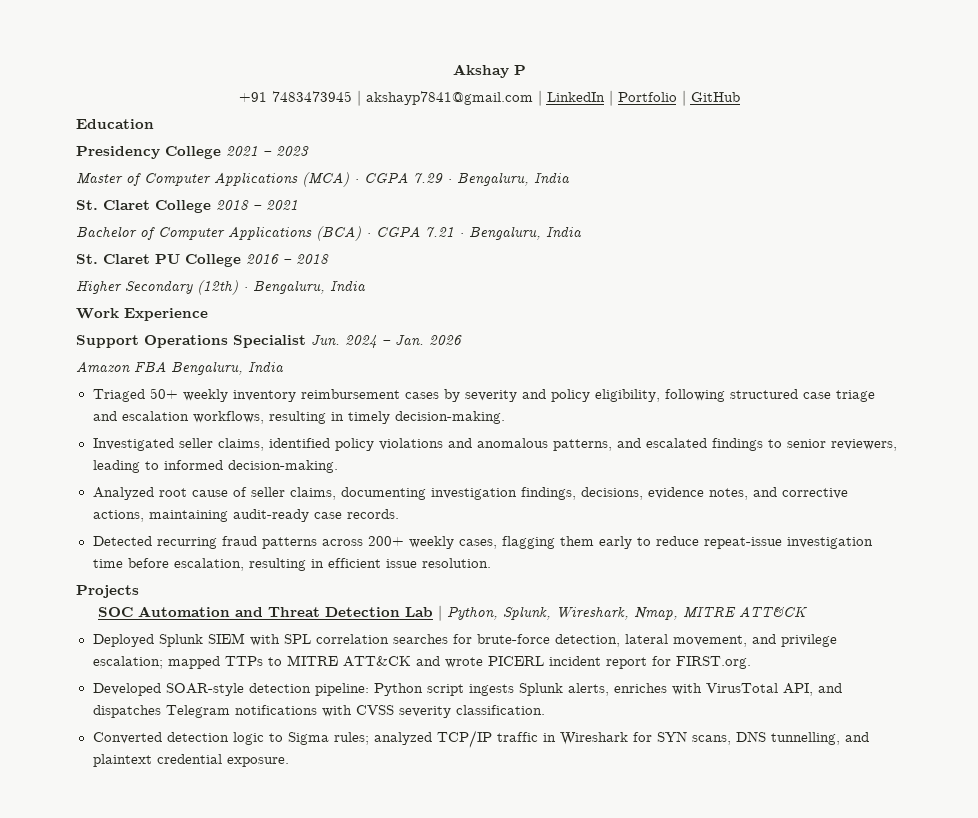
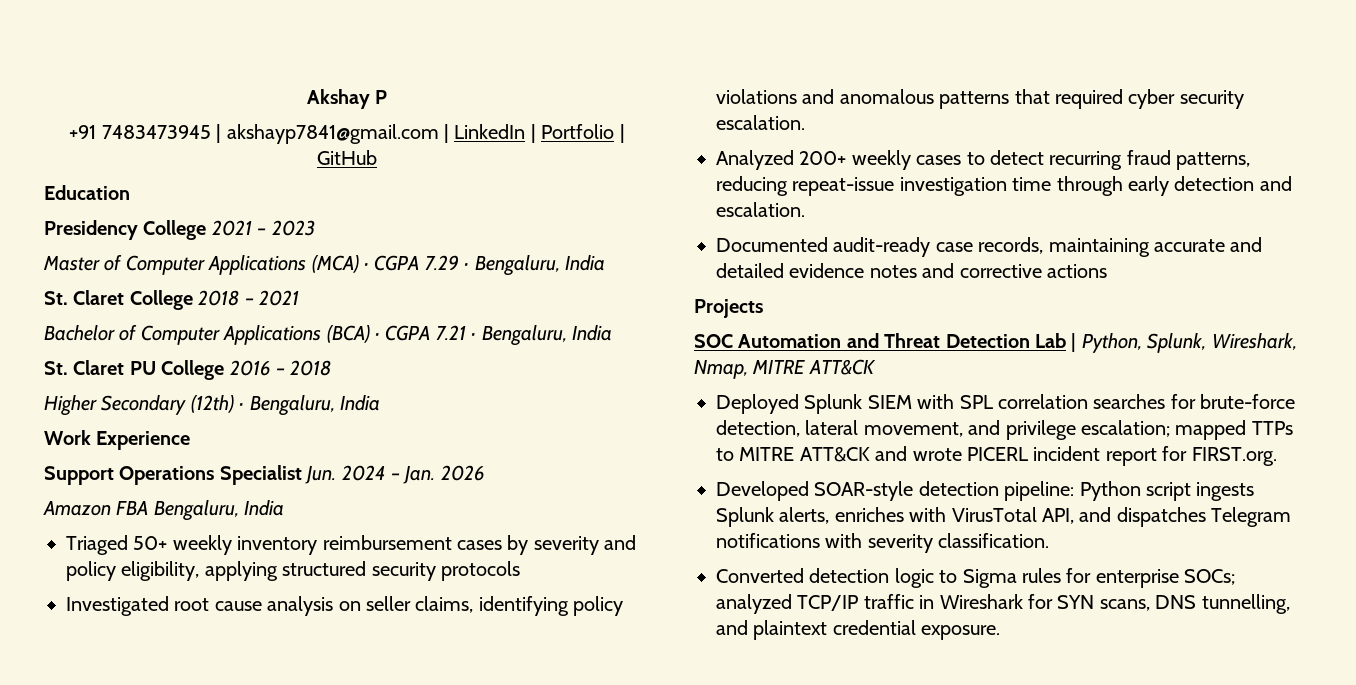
[664,389,875,402] [92,411,505,424] [92,438,330,451] following structured case triage and escalation workflows, resulting in timely decision-making. // Investigated seller claims, identified -> [204,561,520,581] [66,596,569,616] applying structured security protocols // Investigated root cause analysis on seller claims, identifying
[552,438,897,451] [92,460,338,473] [92,487,848,500] [92,509,399,522] [92,536,873,549] [92,558,491,571] patterns, and escalated findings to senior reviewers, leading to informed decision-making. // Analyzed root cause of seller claims, documenting investigation findings, decisions, evidence notes, and corrective actions, maintaining audit-ready case records. // Detected recurring fraud patterns across 200+ weekly cases, flagging them early to reduce repeat-issue investigation time before escalation, resulting in efficient issue resolution. -> [939,89,1244,109] [716,115,805,130] [716,150,1251,170] [716,176,1292,196] [716,202,805,217] [716,237,1263,257] [716,263,1107,278] patterns that required cyber security escalation. // Analyzed 200+ weekly cases to detect recurring fraud patterns, reducing repeat-issue investigation time through early detection and escalation. // Documented audit-ready case records, maintaining accurate and detailed evidence notes and corrective actions
[355,705,394,715] CVSS -> (863, 540) none
[333,732,369,745] rules; -> [1022,568,1236,588] rules for enterprise SOCs;

